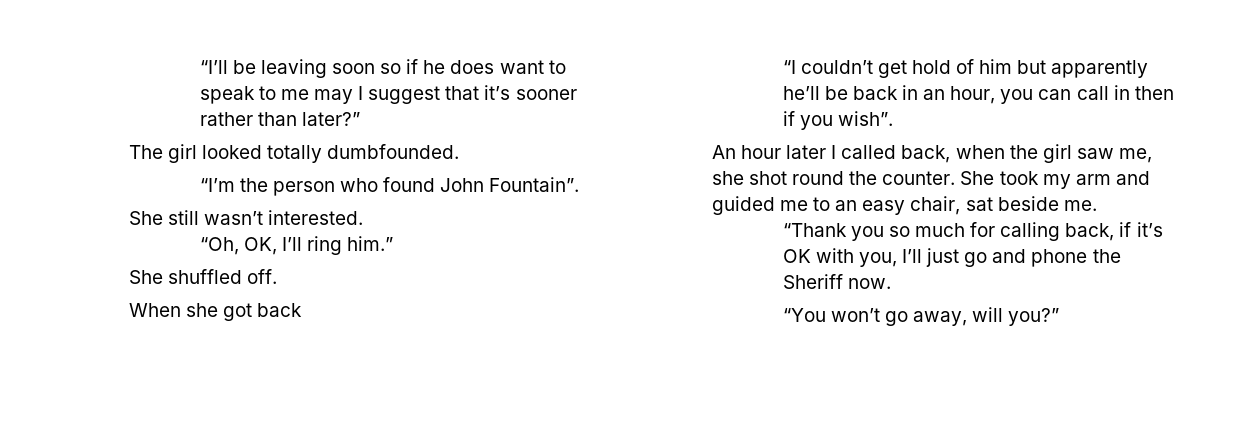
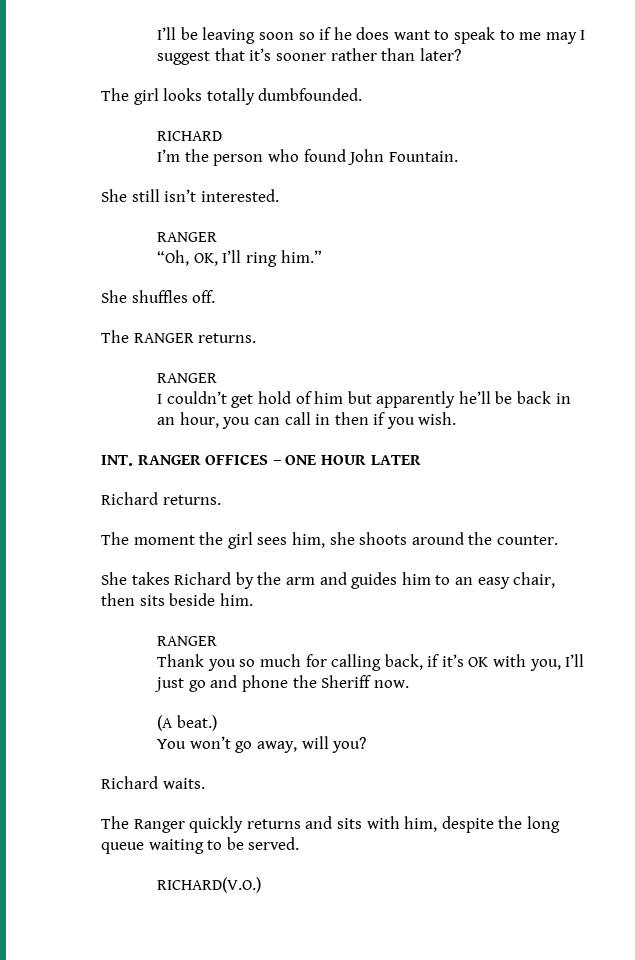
[199,60,228,74] “I’ll -> [157,27,177,40] I’ll
[301,112,360,126] later?” -> [419,48,461,61] later?
[202,145,263,159] looked -> [163,88,203,101] looks
[199,178,235,192] “I’m -> [157,131,223,141] [157,149,181,162] RICHARD // I’m
[489,177,580,192] Fountain”. -> [388,151,458,162] Fountain.
[204,211,264,225] wasn’t -> [164,189,197,202] isn’t
(364, 217) none -> [157,232,218,242] // RANGER
[167,269,242,284] shuffled -> [131,290,188,303] shuffles
[128,303,303,321] [782,60,796,74] When she got back // “I -> [101,330,257,343] [157,373,218,383] [157,394,163,404] The RANGER returns. // RANGER // I
[837,111,893,126] [711,144,1153,163] [711,171,1150,189] [711,196,1097,215] [782,223,847,237] wish”. // An hour later I called back, when the girl saw me, she shot round the counter. She took my arm and guided me to an easy chair, sat beside me. // “Thank -> [418,412,457,425] [101,454,421,466] [101,492,221,505] [101,532,558,549] [101,572,556,589] [101,593,253,606] [157,636,218,646] [157,654,205,667] wish. // INT. RANGER OFFICES – ONE HOUR LATER // Richard returns. // The moment the girl sees him, she shoots around the counter. // She takes Richard by the arm and guides him to an easy chair, then sits beside him. // RANGER // Thank
[782,308,826,322] “You -> [157,715,217,731] [157,739,187,749] (A beat.) // You
[1008,308,1060,326] you?” -> [332,737,367,753] [101,776,205,789] [101,816,560,833] [101,837,300,854] [157,877,262,893] you? // Richard waits. // The Ranger quickly returns and sits with him, despite the long queue waiting to be served. // RICHARD(V.O.)

